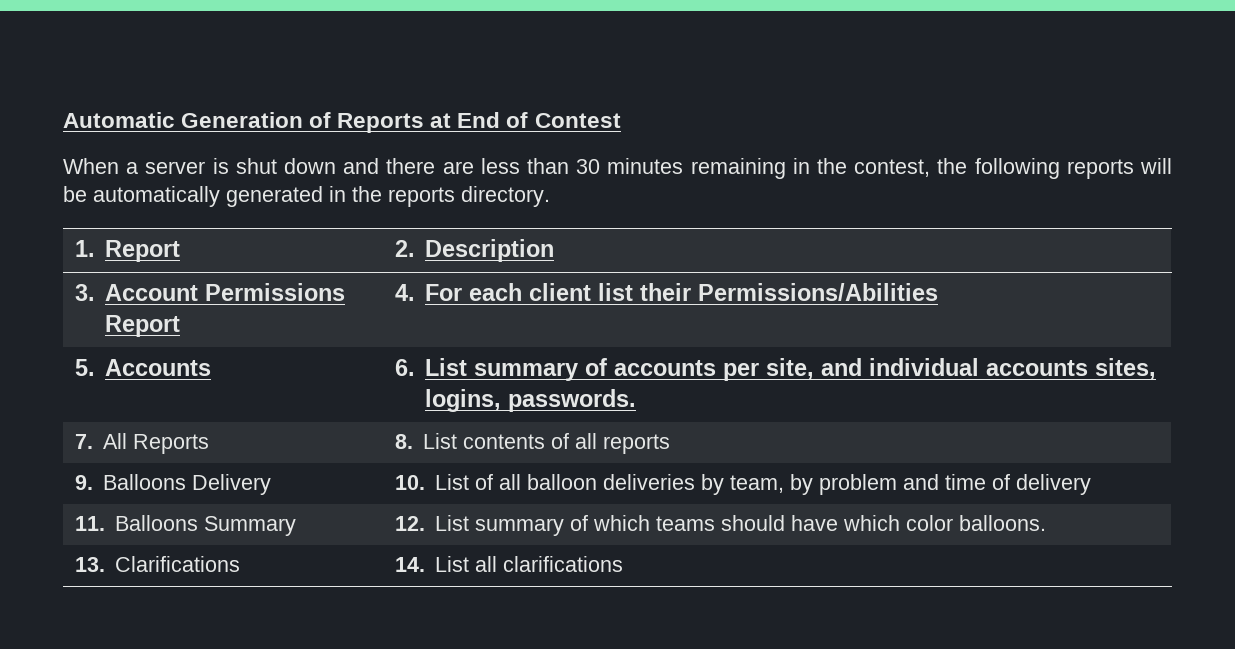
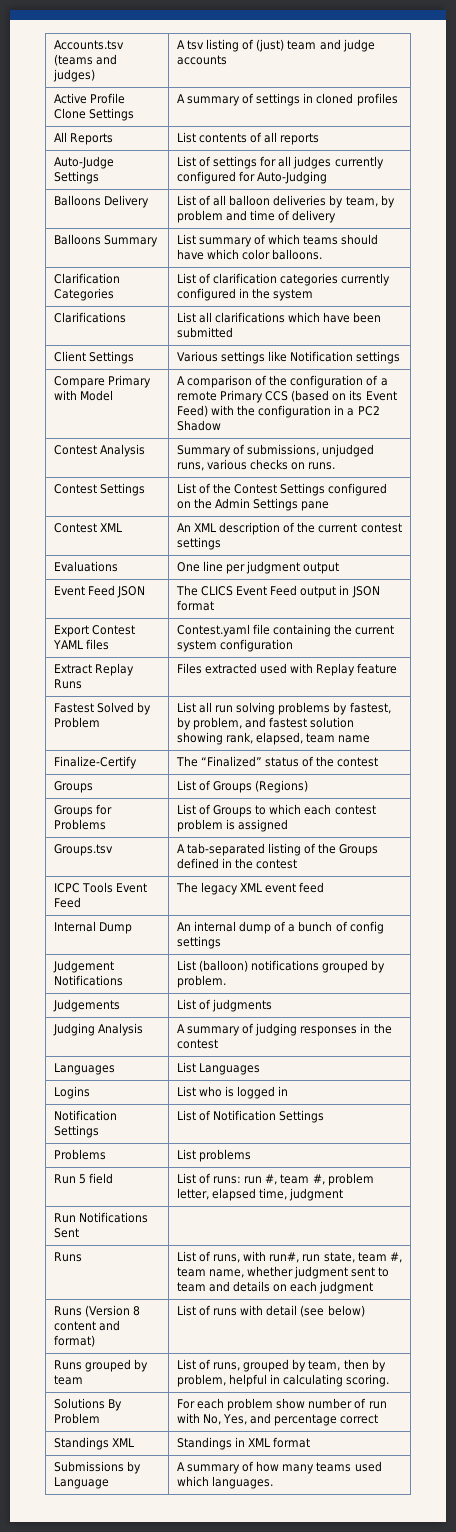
[63,112,621,133] [63,158,1173,179] [63,186,550,207] [74,240,181,262] [394,239,555,262] [74,283,346,301] [105,315,181,337] [394,283,939,301] [74,359,212,376] [394,358,1157,381] [425,389,637,412] [74,434,93,449] Automatic Generation of Reports at End of Contest // When a server is shut down and there are less than 30 minutes remaining in the contest, the following reports will be automatically generated in the reports directory. // 1. Report | 2. Description // 3. Account Permissions Report | 4. For each client list their Permissions/Abilities // 5. Accounts | 6. List summary of accounts per site, and individual accounts sites, logins, passwords. // 7. -> [53,40,124,50] [53,54,118,66] [52,69,95,82] [176,39,375,52] [176,55,227,65] [53,93,126,104] [53,108,135,121] [176,93,398,106] Accounts.tsv (teams and judges) | A tsv listing of (just) team and judge accounts // Active Profile Clone Settings | A summary of settings in cloned profiles //
[394,434,413,449] 8. -> (114, 139) none
[74,475,93,490] 9. -> [53,156,114,169] [53,171,99,184] [176,156,384,169] [176,171,328,184] Auto-Judge Settings | List of settings for all judges currently configured for Auto-Judging //
[394,475,425,490] 10. -> (150, 201) none
[74,516,105,531] 11. -> (337, 216) none
[394,516,425,531] 12. -> (159, 241) none
[74,557,105,572] 13. -> [53,273,120,284] [53,288,114,301] [176,273,391,286] [176,288,314,301] Clarification Categories | List of clarification categories currently configured in the system //
[394,557,425,572] 14. -> (126, 317) none
(624, 564) none -> [288,312,382,323] [176,327,233,338] [53,351,135,364] [176,351,401,364] [53,375,152,388] [53,390,114,401] [176,375,388,388] [176,390,397,403] [176,405,380,418] [176,420,221,431] [53,444,146,457] [176,444,375,457] [176,459,336,471] [53,483,146,496] [176,483,388,496] [176,498,330,511] [53,523,123,533] [176,522,402,535] [176,537,221,550] [53,561,118,572] [176,561,340,574] [53,585,146,598] [175,585,380,598] [176,600,214,611] [53,625,136,637] [52,639,110,650] [176,624,395,637] [176,639,294,652] [53,663,135,676] [53,679,82,689] [176,663,398,676] [53,702,152,715] [53,717,100,728] [176,702,391,715] [176,717,355,730] [176,732,371,745] [53,756,137,769] [175,756,379,767] [53,781,93,793] [176,780,309,793] [53,804,113,817] [53,819,106,830] [176,804,376,817] [176,819,289,832] [53,844,113,856] [176,843,379,856] [176,858,298,869] [53,882,148,893] [53,897,81,908] [175,882,325,895] [53,921,133,934] [176,921,384,934] [176,936,221,949] [52,960,114,973] [53,975,123,986] [176,960,386,973] [176,975,226,988] [52,999,120,1012] [176,999,273,1012] [52,1023,144,1036] [176,1023,392,1036] [176,1039,218,1049] [53,1063,115,1075] [176,1062,261,1075] [53,1086,90,1099] [176,1086,289,1099] [53,1110,117,1121] [53,1125,99,1138] [176,1110,325,1123] [53,1149,106,1160] [176,1149,252,1162] [53,1173,114,1184] [176,1173,374,1186] [176,1188,344,1201] [53,1212,149,1223] [53,1228,79,1238] [53,1252,82,1262] [176,1251,402,1263] [176,1266,390,1279] [176,1281,374,1294] [53,1305,141,1317] [53,1320,121,1331] [53,1335,95,1347] [176,1305,365,1317] [53,1359,149,1372] [53,1375,83,1385] [176,1359,386,1372] [176,1374,390,1387] [53,1398,123,1411] [53,1413,100,1424] [176,1398,387,1411] [176,1413,379,1426] [53,1437,135,1450] [176,1437,311,1450] [53,1461,142,1474] [53,1477,109,1489] [176,1461,382,1474] [176,1476,274,1489] which have been submitted // Client Settings | Various settings like Notification settings // Compare Primary with Model | A comparison of the configuration of a remote Primary CCS (based on its Event Feed) with the configuration in a PC2 Shadow // Contest Analysis | Summary of submissions, unjudged runs, various checks on runs. // Contest Settings | List of the Contest Settings configured on the Admin Settings pane // Contest XML | An XML description of the current contest settings // Evaluations | One line per judgment output // Event Feed JSON | The CLICS Event Feed output in JSON format // Export Contest YAML files | Contest.yaml file containing the current system configuration // Extract Replay Runs | Files extracted used with Replay feature // Fastest Solved by Problem | List all run solving problems by fastest, by problem, and fastest solution showing rank, elapsed, team name // Finalize-Certify | The “Finalized” status of the contest // Groups | List of Groups (Regions) // Groups for Problems | List of Groups to which each contest problem is assigned // Groups.tsv | A tab-separated listing of the Groups defined in the contest // ICPC Tools Event Feed | The legacy XML event feed // Internal Dump | An internal dump of a bunch of config settings // Judgement Notifications | List (balloon) notifications grouped by problem. // Judgements | List of judgments // Judging Analysis | A summary of judging responses in the contest // Languages | List Languages // Logins | List who is logged in // Notification Settings | List of Notification Settings // Problems | List problems // Run 5 field | List of runs: run #, team #, problem letter, elapsed time, judgment // Run Notifications Sent | // Runs | List of runs, with run#, run state, team #, team name, whether judgment sent to team and details on each judgment // Runs (Version 8 content and format) | List of runs with detail (see below) // Runs grouped by team | List of runs, grouped by team, then by problem, helpful in calculating scoring. // Solutions By Problem | For each problem show number of run with No, Yes, and percentage correct // Standings XML | Standings in XML format // Submissions by Language | A summary of how many teams used which languages.

